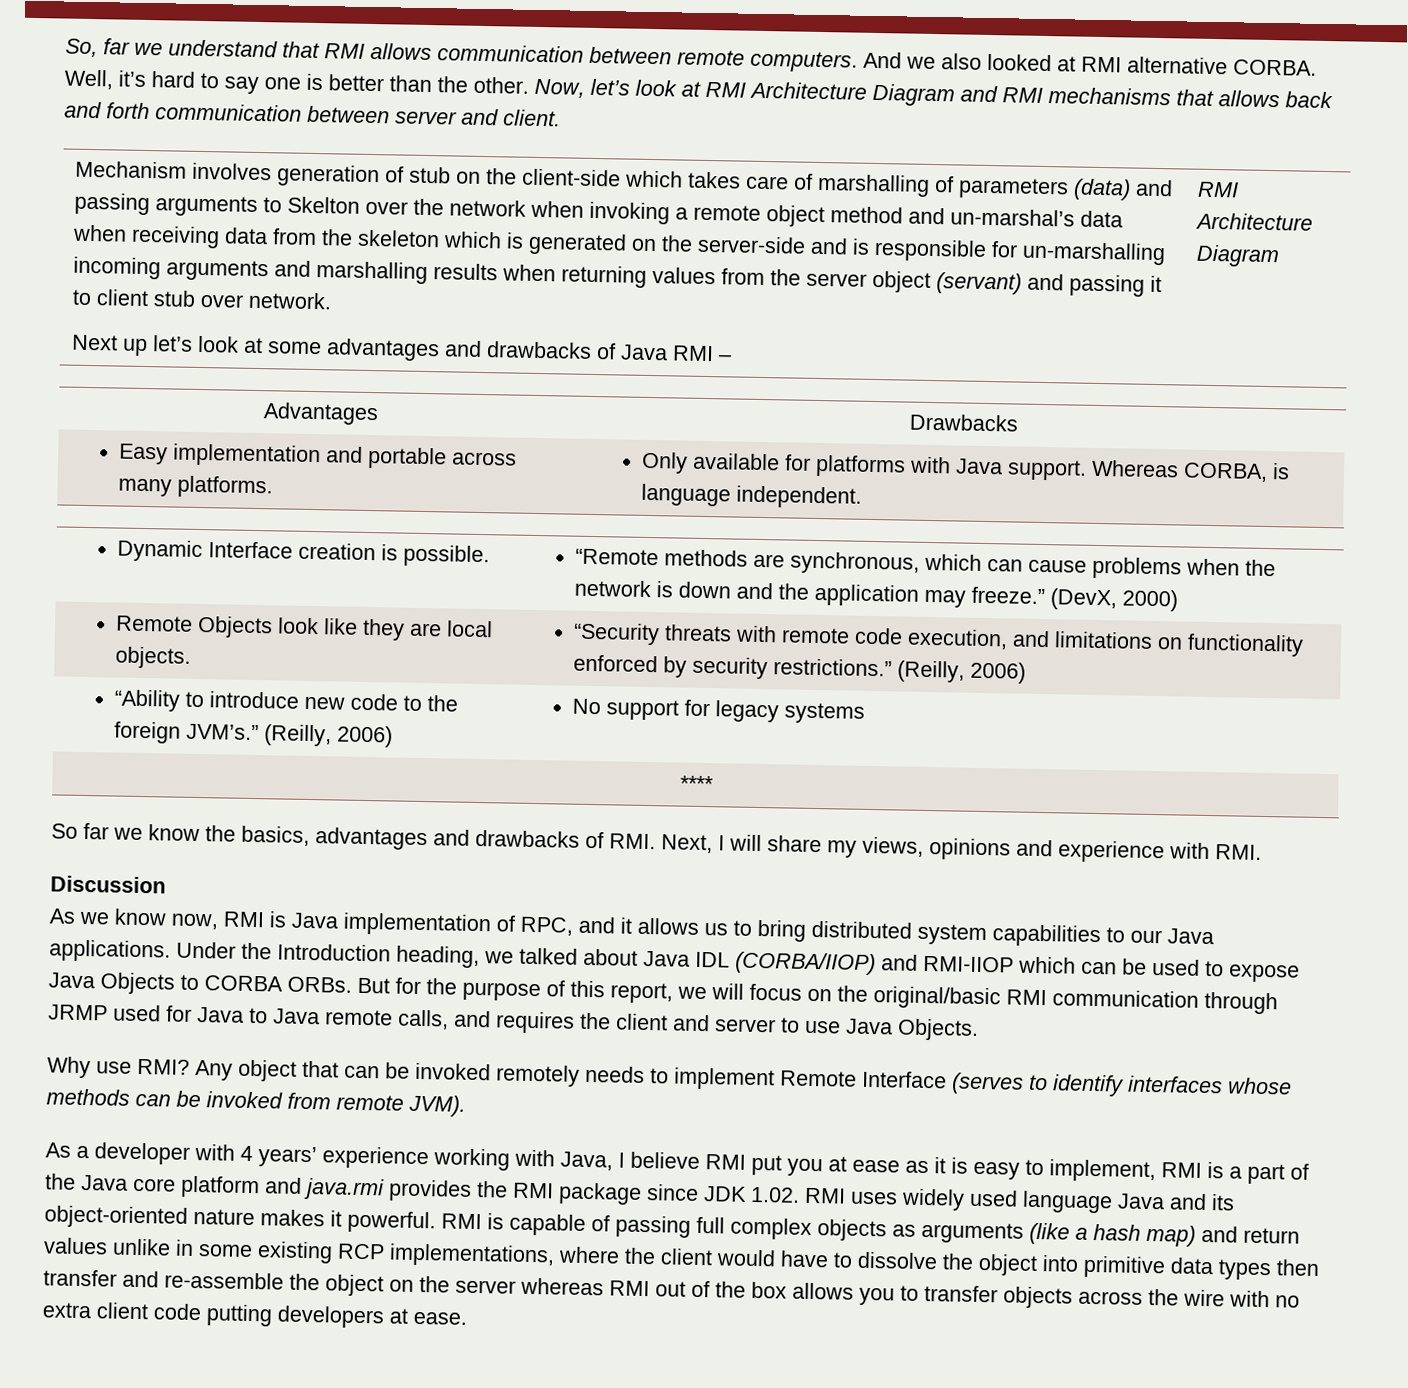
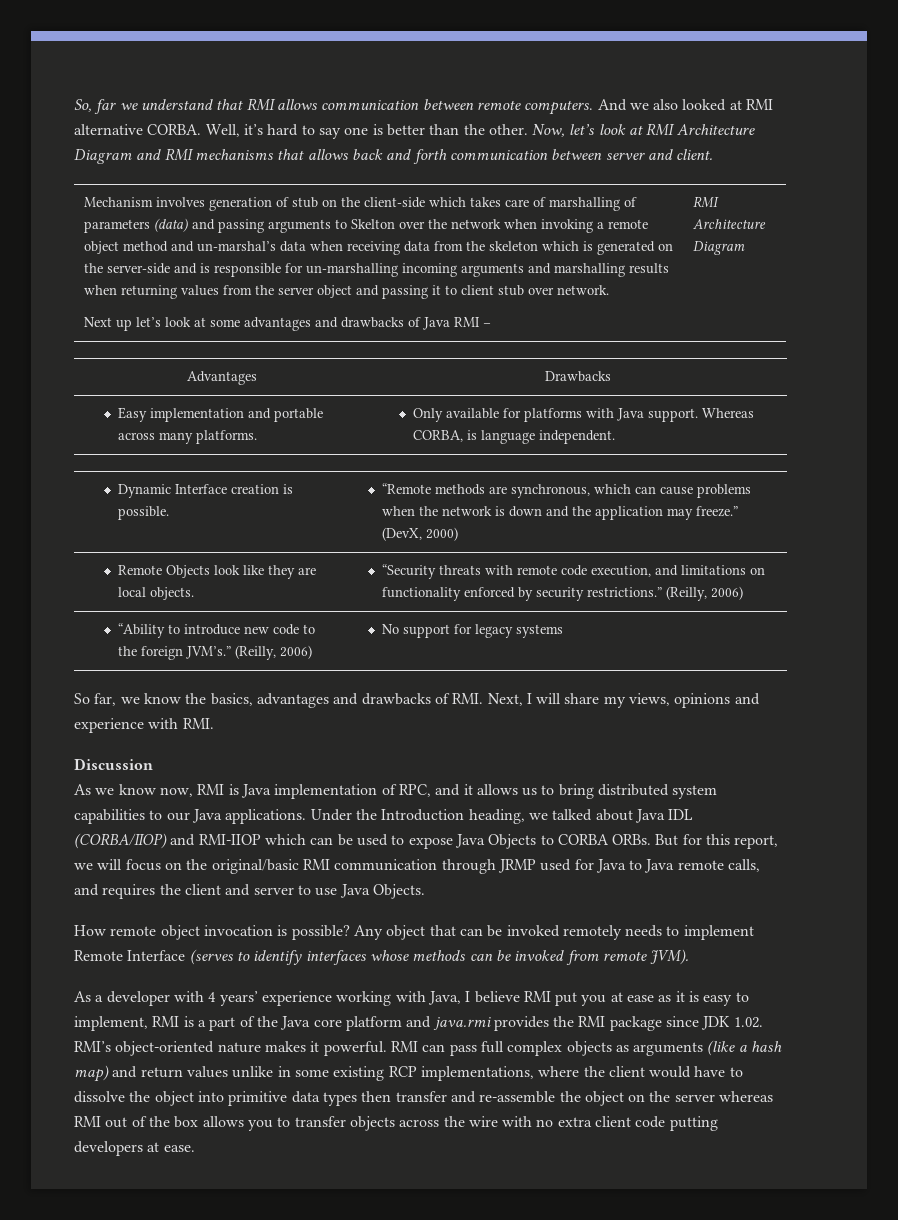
[936,272,1023,295] (servant) -> (352, 291) none
[679,775,714,792] // **** -> (564, 631) none
[83,822,109,840] far -> [94,693,117,706] far,
[426,978,565,1002] the purpose of -> (702, 839) none
[47,1056,190,1079] Why use RMI? -> [74,925,350,940] How remote object invocation is possible?
[804,1187,1235,1214] RMI uses widely used language Java and its -> [74,1041,111,1052] RMI’s
[487,1213,691,1238] is capable of passing -> [422,1044,477,1056] can pass

